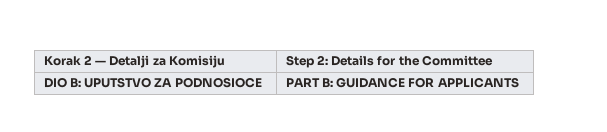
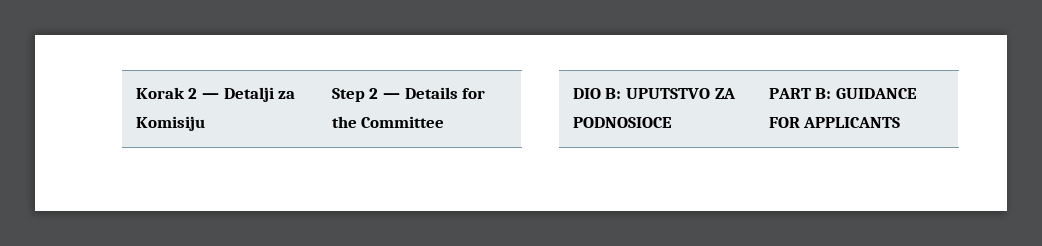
[316,55,328,65] 2: -> [369,88,400,99] 2 —

